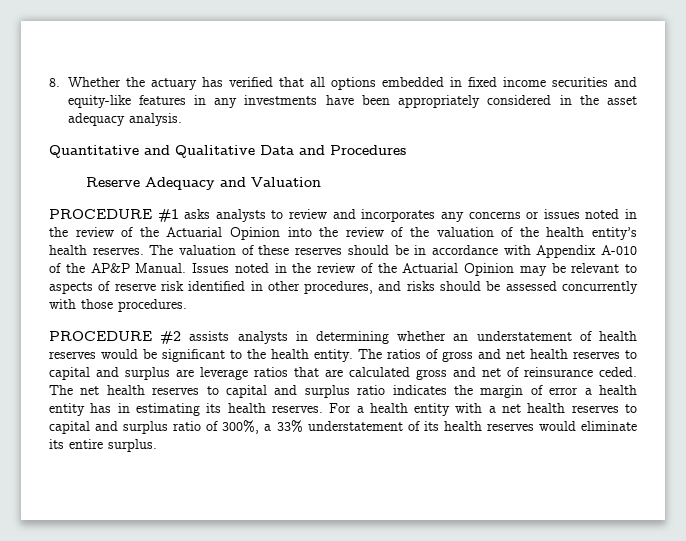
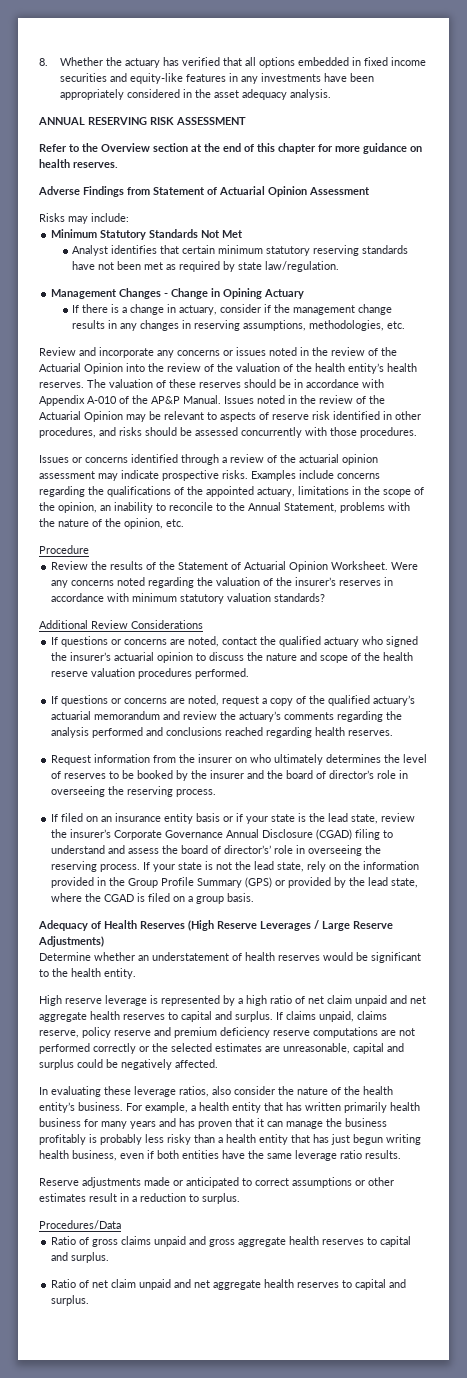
[49,145,406,158] [86,177,322,190] [49,209,436,222] Quantitative and Qualitative Data and Procedures // Reserve Adequacy and Valuation // PROCEDURE #1 asks analysts to review and incorporates -> [38,117,246,125] [39,143,422,154] [39,159,118,168] [38,186,370,197] [39,213,129,224] [51,229,244,240] [72,245,409,256] [72,261,340,272] [51,288,305,299] [72,304,393,315] [72,320,406,331] [39,347,154,358] ANNUAL RESERVING RISK ASSESSMENT // Refer to the Overview section at the end of this chapter for more guidance on health reserves. // Adverse Findings from Statement of Actuarial Opinion Assessment // Risks may include: // Minimum Statutory Standards Not Met // Analyst identifies that certain minimum statutory reserving standards have not been met as required by state law/regulation. // Management Changes - Change in Opining Actuary // If there is a change in actuary, consider if the management change results in any changes in reserving assumptions, methodologies, etc. // Review and incorporate
[49,331,389,344] PROCEDURE #2 assists analysts in determining -> [39,454,378,465] [39,470,380,481] [39,486,424,497] [39,502,410,513] [39,518,184,529] [39,545,89,554] [51,561,419,572] [51,577,394,588] [51,593,326,604] [39,620,203,629] [51,636,419,647] [51,652,414,663] [51,668,250,679] [51,695,416,706] [51,711,403,722] [51,727,394,738] [51,754,428,765] [51,770,409,781] [51,786,217,797] [51,813,416,824] [51,829,394,840] [51,845,382,856] [51,861,420,872] [51,877,419,888] [51,893,255,904] [38,920,393,931] [38,936,104,947] [39,952,91,961] Issues or concerns identified through a review of the actuarial opinion assessment may indicate prospective risks. Examples include concerns regarding the qualifications of the appointed actuary, limitations in the scope of the opinion, an inability to reconcile to the Annual Statement, problems with the nature of the opinion, etc. // Procedure // Review the results of the Statement of Actuarial Opinion Worksheet. Were any concerns noted regarding the valuation of the insurer’s reserves in accordance with minimum statutory valuation standards? // Additional Review Considerations // If questions or concerns are noted, contact the qualified actuary who signed the insurer’s actuarial opinion to discuss the nature and scope of the health reserve valuation procedures performed. // If questions or concerns are noted, request a copy of the qualified actuary’s actuarial memorandum and review the actuary’s comments regarding the analysis performed and conclusions reached regarding health reserves. // Request information from the insurer on who ultimately determines the level of reserves to be booked by the insurer and the board of director’s role in overseeing the reserving process. // If filed on an insurance entity basis or if your state is the lead state, review the insurer’s Corporate Governance Annual Disclosure (CGAD) filing to understand and assess the board of director’s’ role in overseeing the reserving process. If your state is not the lead state, rely on the information provided in the Group Profile Summary (GPS) or provided by the lead state, where the CGAD is filed on a group basis. // Adequacy of Health Reserves (High Reserve Leverages / Large Reserve Adjustments) // Determine
[358,349,637,362] [49,367,637,380] [49,385,637,398] [49,403,637,416] [49,420,637,434] [49,439,103,449] The ratios of gross and net health reserves to capital and surplus are leverage ratios that are calculated gross and net of reinsurance ceded. The net health reserves to capital and surplus ratio indicates the margin of error a health entity has in estimating its health reserves. For a health entity with a net health reserves to capital and surplus ratio of 300%, a 33% understatement of its health reserves would eliminate its entire -> [39,995,426,1006] [39,1011,387,1022] [39,1027,415,1038] [39,1043,404,1054] [39,1059,218,1070] [39,1086,393,1097] [39,1102,420,1113] [39,1118,387,1129] [39,1134,421,1145] [39,1150,401,1161] [39,1177,394,1188] [39,1193,240,1204] [39,1220,121,1229] [51,1236,412,1247] [51,1252,110,1263] [51,1279,407,1290] // High reserve leverage is represented by a high ratio of net claim unpaid and net aggregate health reserves to capital and surplus. If claims unpaid, claims reserve, policy reserve and premium deficiency reserve computations are not performed correctly or the selected estimates are unreasonable, capital and surplus could be negatively affected. // In evaluating these leverage ratios, also consider the nature of the health entity’s business. For example, a health entity that has written primarily health business for many years and has proven that it can manage the business profitably is probably less risky than a health entity that has just begun writing health business, even if both entities have the same leverage ratio results. // Reserve adjustments made or anticipated to correct assumptions or other estimates result in a reduction to surplus. // Procedures/Data // Ratio of gross claims unpaid and gross aggregate health reserves to capital and surplus. // Ratio of net claim unpaid and net aggregate health reserves to capital and

